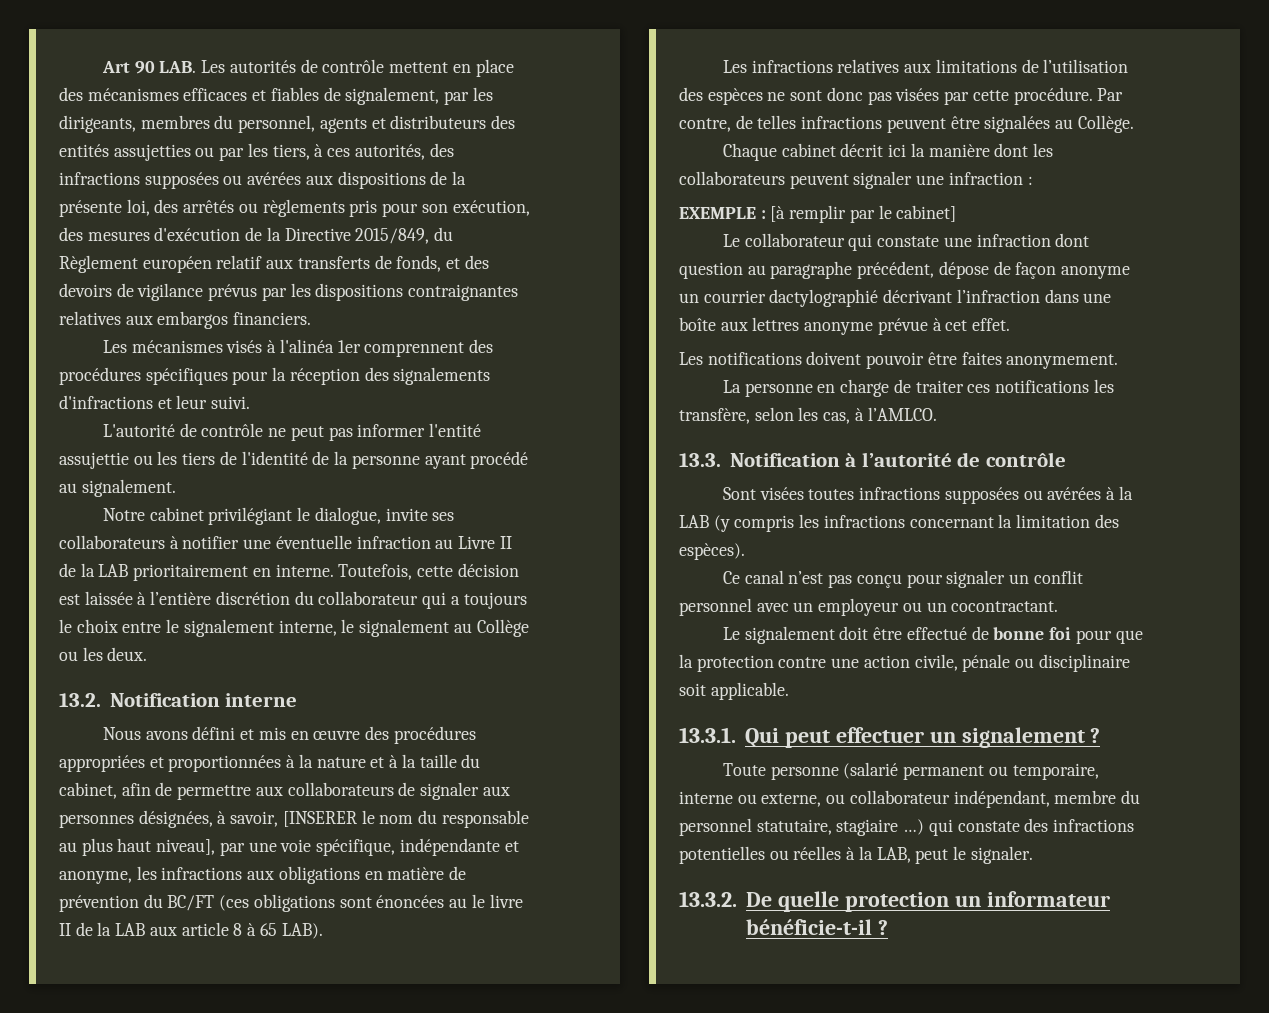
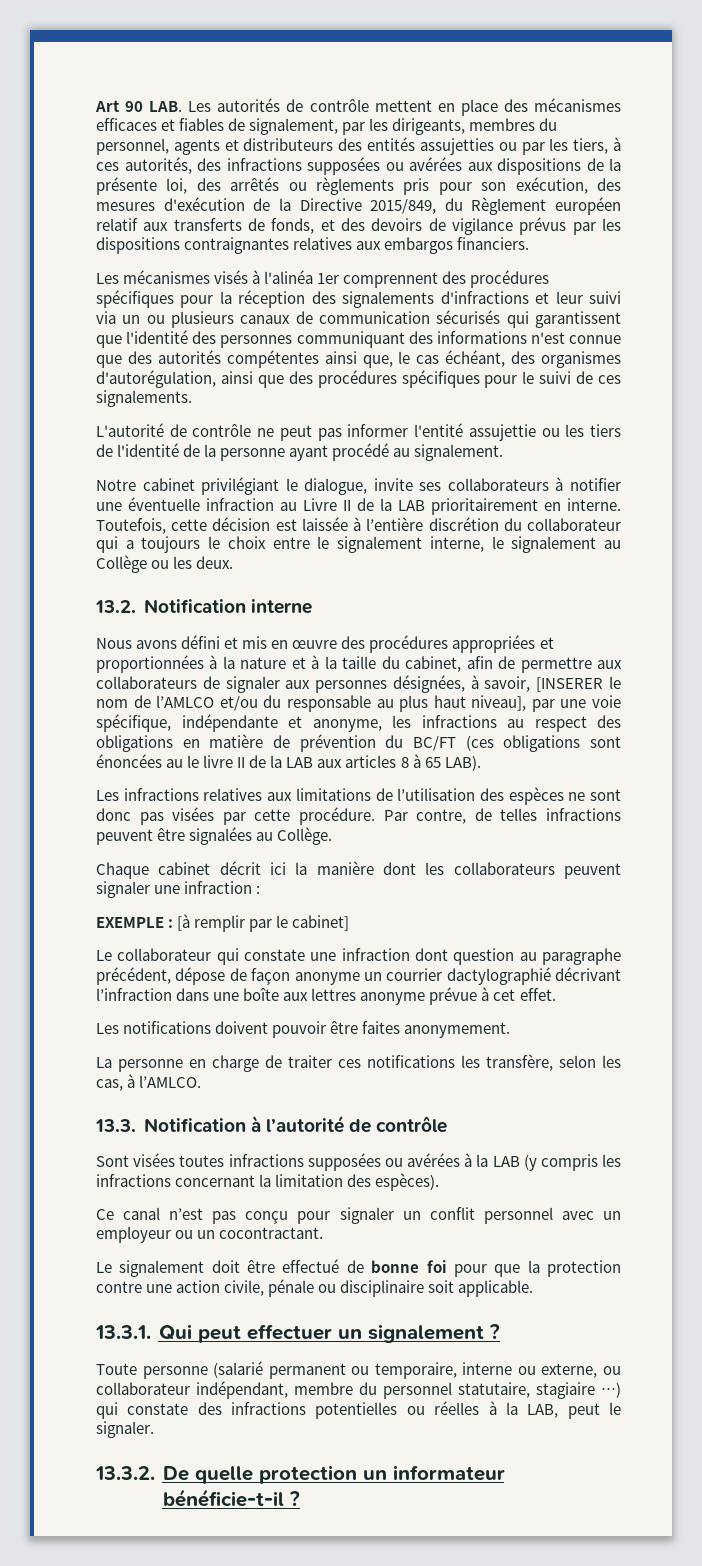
[211,396,251,409] suivi. -> [589,291,622,304] [96,310,621,328] [96,330,621,348] [96,350,621,368] [96,370,621,388] [96,390,192,407] suivi via un ou plusieurs canaux de communication sécurisés qui garantissent que l'identité des personnes communiquant des informations n'est connue que des autorités compétentes ainsi que, le cas échéant, des organismes d'autorégulation, ainsi que des procédures spécifiques pour le suivi de ces signalements.
(414, 819) none -> [133,695,258,711] de l’AMLCO et/ou
[247,870,275,880] aux -> [507,715,621,732] au respect des
[181,922,229,936] article -> [345,755,397,768] articles

